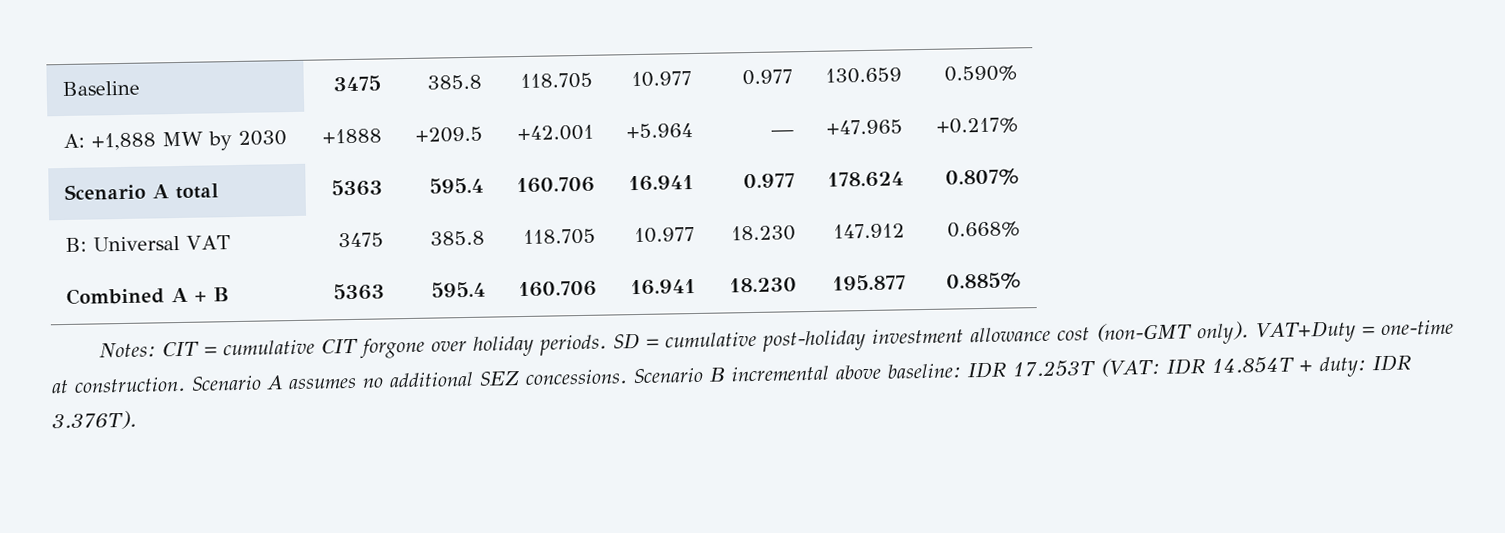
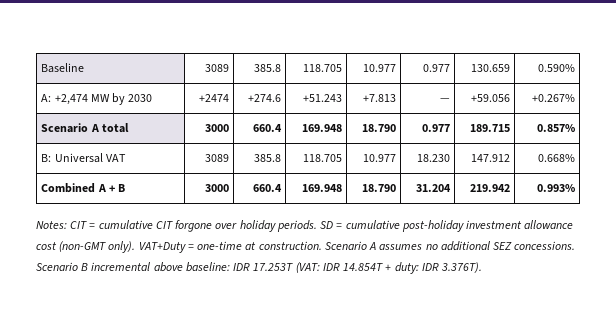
[332,75,381,92] 3475 -> [204,64,229,72] 3089
[91,132,157,151] +1,888 -> [54,94,88,105] +2,474
[321,128,382,144] [414,126,483,143] [516,124,594,142] [625,123,693,139] +1888 | +209.5 | +42.001 | +5.964 -> [198,94,229,102] [247,94,281,102] [302,94,342,102] [362,94,396,102] +2474 | +274.6 | +51.243 | +7.813
[825,119,903,135] [935,117,1018,134] +47.965 | +0.217% -> [470,94,510,102] [531,94,575,102] +59.056 | +0.267%
[330,179,383,197] [428,177,484,194] [515,176,595,194] [627,175,694,192] [742,173,795,189] [826,171,904,188] [944,168,1019,186] 5363 | 595.4 | 160.706 | 16.941 | 0.977 | 178.624 | 0.807% -> [204,124,229,132] [252,124,282,132] [301,124,342,132] [361,124,396,132] [421,124,450,132] [469,124,510,132] [536,124,575,132] 3000 | 660.4 | 169.948 | 18.790 | 0.977 | 189.715 | 0.857%
[337,232,384,248] 3475 -> [204,154,229,162] 3089
[332,283,385,301] [430,281,486,298] [517,280,597,298] [629,279,696,296] [728,277,797,293] [831,274,906,291] [945,272,1021,290] 5363 | 595.4 | 160.706 | 16.941 | 18.230 | 195.877 | 0.885% -> [204,184,229,192] [252,184,282,192] [301,184,342,192] [361,184,396,192] [415,184,451,192] [469,184,510,192] [536,184,575,192] 3000 | 660.4 | 169.948 | 18.790 | 31.204 | 219.942 | 0.993%

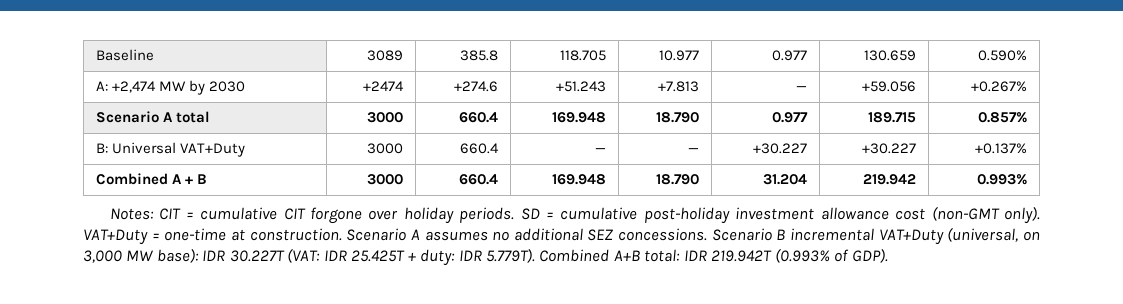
[105,154,126,162] [204,154,229,162] [253,154,281,162] [302,154,342,162] [362,154,396,162] [416,154,450,162] [470,154,510,162] [537,154,575,162] VAT | 3089 | 385.8 | 118.705 | 10.977 | 18.230 | 147.912 | 0.668% -> [179,143,245,157] [367,143,404,154] [460,143,500,154] [595,148,607,153] [688,148,700,153] [753,143,808,154] [862,143,917,154] [975,143,1028,154] VAT+Duty | 3000 | 660.4 | — | — | +30.227 | +30.227 | +0.137%
[153,262,294,272] above baseline: IDR 17.253T -> [878,227,1040,245] [83,248,285,263] VAT+Duty (universal, on 3,000 MW base): IDR 30.227T
[343,263,384,271] 14.854T -> [351,250,406,262] 25.425T
[441,262,483,273] 3.376T). -> [486,248,888,263] 5.779T). Combined A+B total: IDR 219.942T (0.993% of GDP).

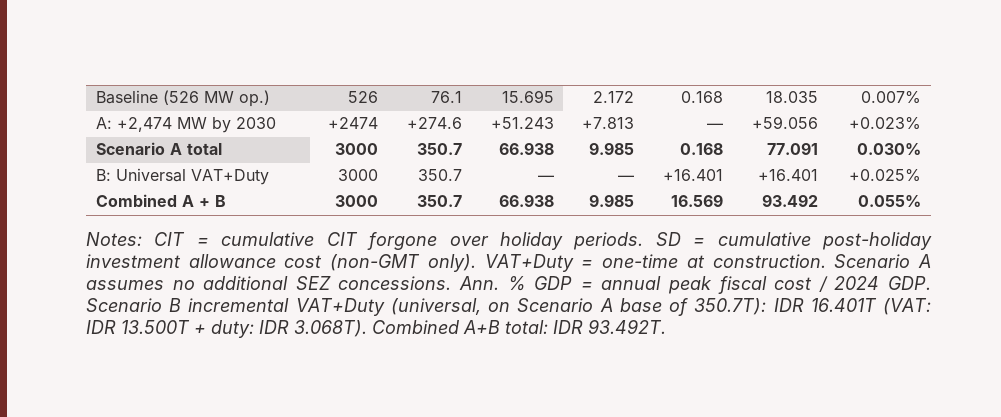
[367,50,404,61] [460,50,499,61] [560,50,607,61] [659,50,700,61] [772,50,808,61] [864,50,917,61] [978,50,1028,61] | 3089 | 385.8 | 118.705 | 10.977 | 0.977 | 130.659 | 0.590% -> [162,90,270,107] [348,91,379,103] [431,91,463,103] [502,90,555,103] [593,91,635,103] [681,91,724,103] [766,91,819,103] [861,91,922,104] (526 MW op.) | 526 | 76.1 | 15.695 | 2.172 | 0.168 | 18.035 | 0.007%
[971,81,1028,92] +0.267% -> [849,117,922,130] +0.023%
[459,112,499,123] [552,112,607,123] [656,112,700,123] [772,112,809,123] [868,112,917,123] [978,112,1028,123] 660.4 | 169.948 | 18.790 | 0.977 | 189.715 | 0.857% -> [417,143,463,155] [499,142,555,155] [589,142,635,155] [680,143,724,155] [767,142,819,155] [857,143,922,155] 350.7 | 66.938 | 9.985 | 0.168 | 77.091 | 0.030%
[460,143,500,154] 660.4 -> [418,169,463,181] 350.7
[753,143,808,154] [862,143,917,154] [975,143,1028,154] +30.227 | +30.227 | +0.137% -> [663,169,724,181] [758,169,819,181] [849,169,922,182] +16.401 | +16.401 | +0.025%
[459,174,499,185] [552,174,607,185] [656,174,700,185] [763,174,808,185] [863,174,917,185] [977,174,1028,185] 660.4 | 169.948 | 18.790 | 31.204 | 219.942 | 0.993% -> [417,195,463,207] [499,194,555,207] [589,194,635,207] [671,194,724,207] [762,194,819,207] [858,195,922,207] 350.7 | 66.938 | 9.985 | 16.569 | 93.492 | 0.055%
(708, 234) none -> [459,276,932,294] Ann. % GDP = annual peak fiscal cost / 2024 GDP.
[83,248,285,263] 3,000 MW base): IDR 30.227T -> [517,298,877,316] Scenario A base of 350.7T): IDR 16.401T
[351,250,406,262] 25.425T -> [121,320,190,334] 13.500T
[486,248,536,263] 5.779T). -> [294,320,367,337] 3.068T).
[711,248,888,263] 219.942T (0.993% of GDP). -> [588,319,666,334] 93.492T.

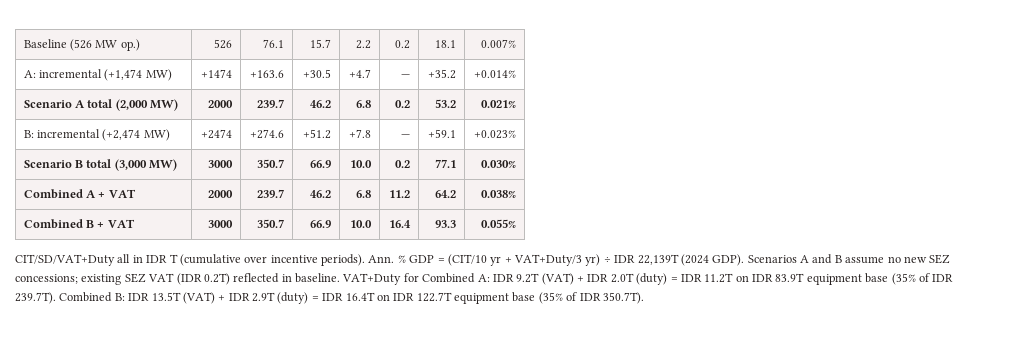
[502,90,555,103] [593,91,635,103] [681,91,724,103] [766,91,819,103] [861,91,922,104] [95,117,276,133] 15.695 | 2.172 | 0.168 | 18.035 | 0.007% // A: +2,474 MW by 2030 -> [310,39,332,48] [356,40,372,49] [395,40,411,49] [435,40,457,48] [481,39,517,48] [23,69,172,81] [201,69,233,78] [250,70,285,78] [303,69,332,78] [349,69,372,78] [401,74,411,78] [428,69,457,79] [474,70,517,78] [23,99,179,111] [208,100,234,108] [257,99,285,108] [310,100,332,108] [356,100,372,108] [395,100,411,108] [435,99,457,108] [481,100,517,108] [23,129,170,141] 15.7 | 2.2 | 0.2 | 18.1 | 0.007% // A: incremental (+1,474 MW) | +1474 | +163.6 | +30.5 | +4.7 | — | +35.2 | +0.014% // Scenario A total (2,000 MW) | 2000 | 239.7 | 46.2 | 6.8 | 0.2 | 53.2 | 0.021% // B: incremental (+2,474 MW)
[491,117,555,129] [582,117,635,129] [707,123,724,129] [752,116,819,129] +51.243 | +7.813 | — | +59.056 -> [303,129,332,139] [349,129,372,138] [401,134,411,138] [428,129,457,138] +51.2 | +7.8 | — | +59.1
[169,143,222,155] [335,143,379,155] [417,143,463,155] [499,142,555,155] [589,142,635,155] [680,143,724,155] [767,142,819,155] [857,143,922,155] [95,168,269,185] [338,169,379,181] [418,169,463,181] [538,175,555,181] [618,175,635,181] [663,169,724,181] [758,169,819,181] [849,169,922,182] [95,194,226,207] [335,195,379,207] [417,195,463,207] [499,194,555,207] [589,194,635,207] [671,194,724,207] [762,194,819,207] [858,195,922,207] [86,232,932,250] [86,254,932,272] [86,276,932,294] [86,298,932,316] [86,319,666,338] A total | 3000 | 350.7 | 66.938 | 9.985 | 0.168 | 77.091 | 0.030% // B: Universal VAT+Duty | 3000 | 350.7 | — | — | +16.401 | +16.401 | +0.025% // Combined A + B | 3000 | 350.7 | 66.938 | 9.985 | 16.569 | 93.492 | 0.055% // Notes: CIT = cumulative CIT forgone over holiday periods. SD = cumulative post-holiday investment allowance cost (non-GMT only). VAT+Duty = one-time at construction. Scenario A assumes no additional SEZ concessions. Ann. % GDP = annual peak fiscal cost / 2024 GDP. Scenario B incremental VAT+Duty (universal, on Scenario A base of 350.7T): IDR 16.401T (VAT: IDR 13.500T + duty: IDR 3.068T). Combined A+B total: IDR 93.492T. -> [74,159,178,171] [208,160,234,168] [257,159,285,168] [310,160,332,168] [350,160,373,168] [395,160,411,168] [435,159,457,168] [481,160,517,168] [23,189,136,199] [208,190,234,198] [257,189,285,198] [310,190,332,198] [356,190,372,198] [389,190,411,198] [435,190,457,198] [481,190,517,198] [23,219,135,229] [208,220,234,228] [257,219,285,228] [310,220,332,228] [350,220,373,228] [389,220,412,228] [435,220,457,228] [481,219,517,228] [15,254,951,266] [15,273,954,285] [15,292,644,304] B total (3,000 MW) | 3000 | 350.7 | 66.9 | 10.0 | 0.2 | 77.1 | 0.030% // Combined A + VAT | 2000 | 239.7 | 46.2 | 6.8 | 11.2 | 64.2 | 0.038% // Combined B + VAT | 3000 | 350.7 | 66.9 | 10.0 | 16.4 | 93.3 | 0.055% // CIT/SD/VAT+Duty all in IDR T (cumulative over incentive periods). Ann. % GDP = (CIT/10 yr + VAT+Duty/3 yr) ÷ IDR 22,139T (2024 GDP). Scenarios A and B assume no new SEZ concessions; existing SEZ VAT (IDR 0.2T) reflected in baseline. VAT+Duty for Combined A: IDR 9.2T (VAT) + IDR 2.0T (duty) = IDR 11.2T on IDR 83.9T equipment base (35% of IDR 239.7T). Combined B: IDR 13.5T (VAT) + IDR 2.9T (duty) = IDR 16.4T on IDR 122.7T equipment base (35% of IDR 350.7T).

